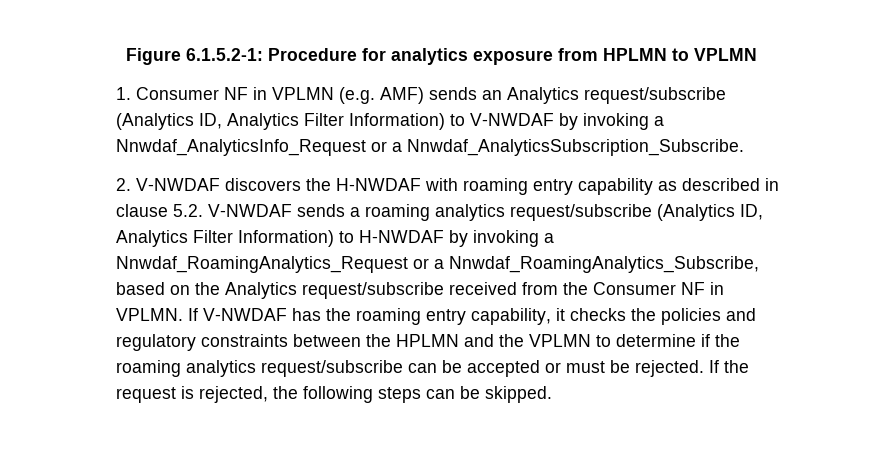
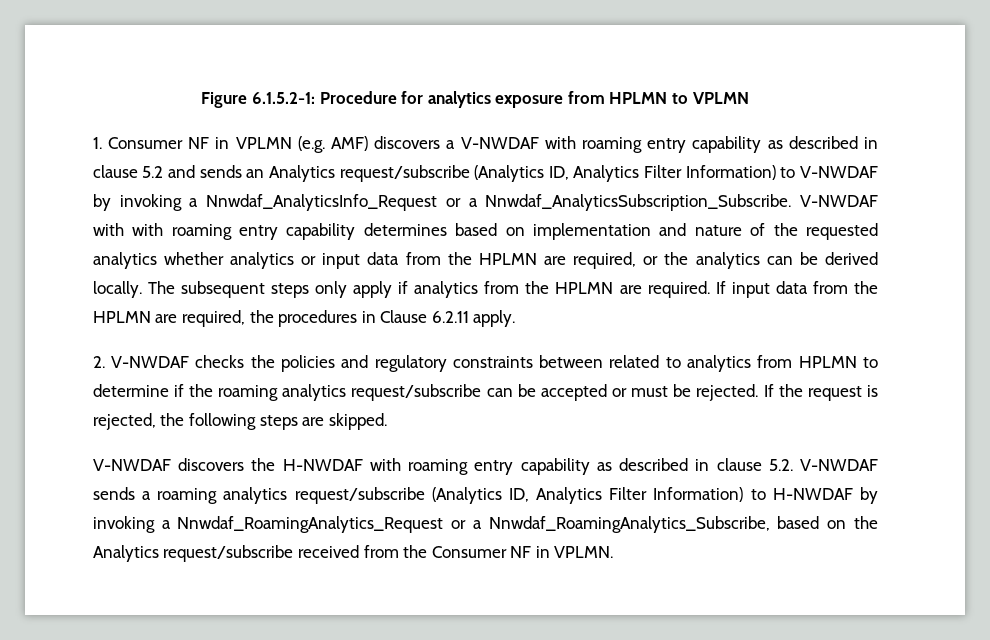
(424, 95) none -> [374,136,878,153] [92,165,196,178] discovers a V-NWDAF with roaming entry capability as described in clause 5.2 and
[115,178,131,191] // 2. -> [800,195,879,207] [92,223,878,240] [92,252,878,269] [92,281,878,298] [92,310,516,327] [92,355,878,372] [92,384,878,401] [92,413,387,430] V-NWDAF with with roaming entry capability determines based on implementation and nature of the requested analytics whether analytics or input data from the HPLMN are required, or the analytics can be derived locally. The subsequent steps only apply if analytics from the HPLMN are required. If input data from the HPLMN are required, the procedures in Clause 6.2.11 apply. // 2. V-NWDAF checks the policies and regulatory constraints between related to analytics from HPLMN to determine if the roaming analytics request/subscribe can be accepted or must be rejected. If the request is rejected, the following steps are skipped. //
[187,308,756,325] [115,334,740,351] [115,360,749,377] [115,386,552,403] If V-NWDAF has the roaming entry capability, it checks the policies and regulatory constraints between the HPLMN and the VPLMN to determine if the roaming analytics request/subscribe can be accepted or must be rejected. If the request is rejected, the following steps can be skipped. -> (614, 552) none

